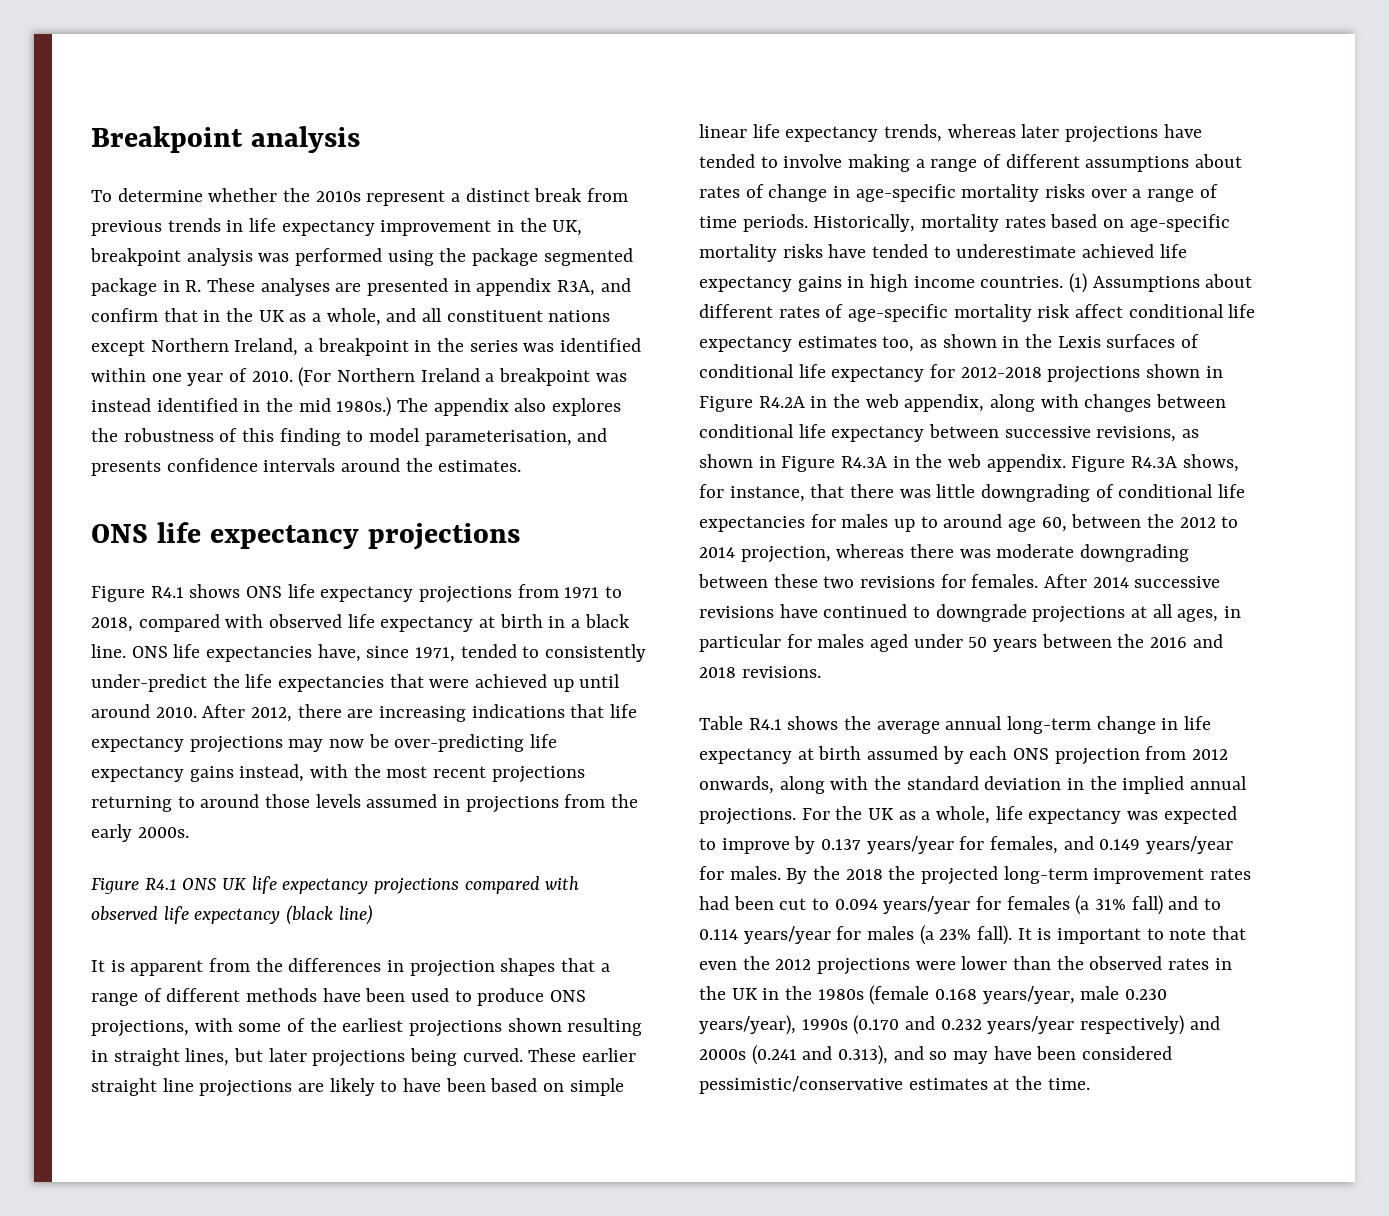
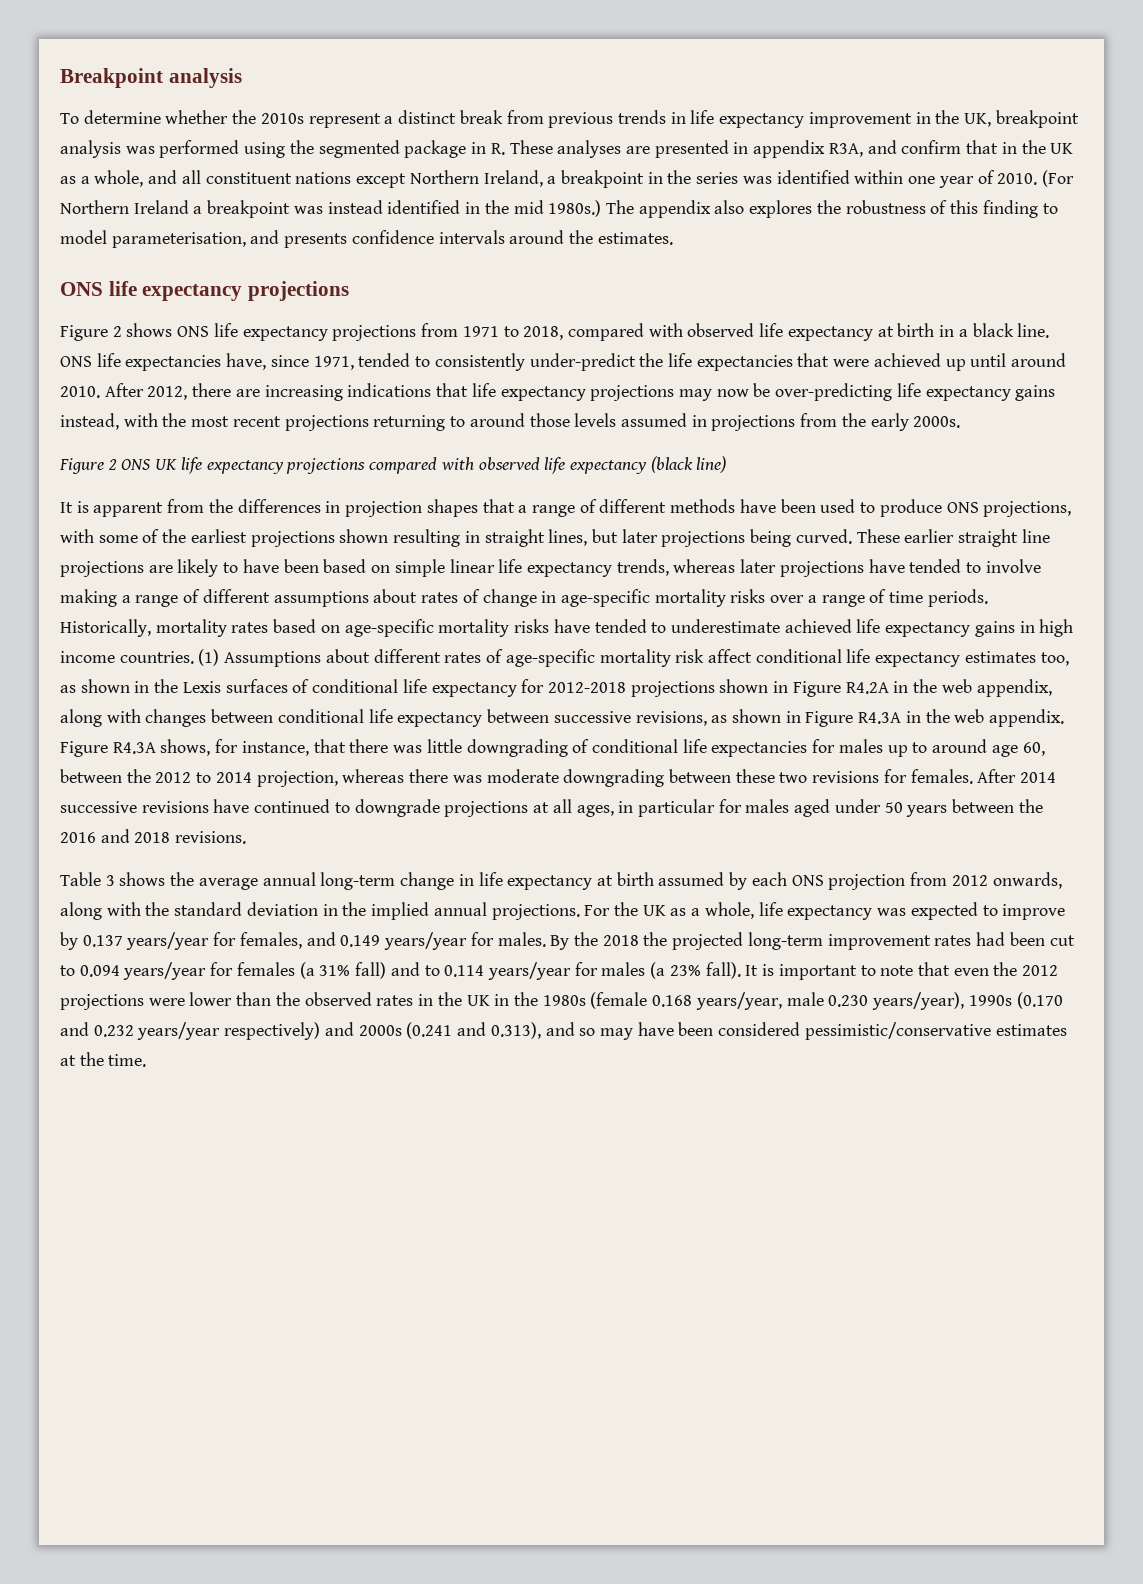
[472,248,539,266] package -> (314, 147) none
[150,586,184,598] R4.1 -> [112,326,122,337] 2
[144,878,177,890] R4.1 -> [107,459,117,470] 2
[748,718,782,730] R4.1 -> [105,875,115,886] 3

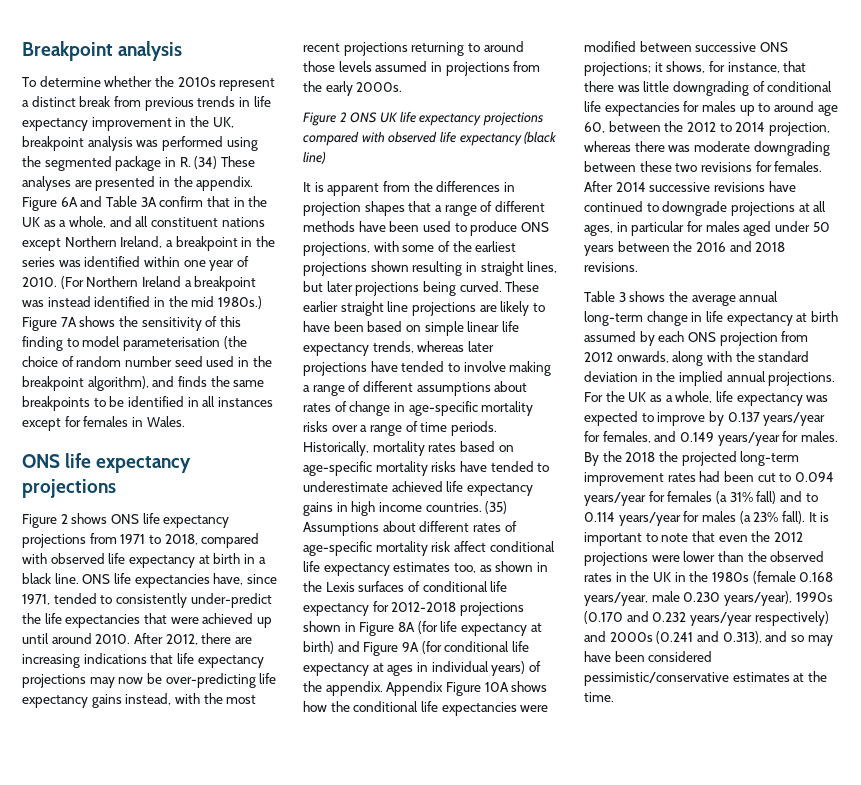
(505, 149) none -> [194,156,218,169] (34)
[753,140,897,158] appendix R3A, and -> [173,176,254,191] [22,196,157,211] the appendix. Figure 6A and Table 3A
[605,200,926,218] The appendix also explores the robustness -> [22,316,202,331] Figure 7A shows the sensitivity
[111,230,673,248] parameterisation, and presents confidence intervals around the estimates. -> [122,336,247,351] [22,356,272,367] [22,376,265,391] [22,396,273,411] [22,416,185,431] parameterisation (the choice of random number seed used in the breakpoint algorithm), and finds the same breakpoints to be identified in all instances except for females in Wales.
[198,649,220,666] (1) -> [485,501,508,514] (35)
[845,679,1052,697] [60,709,1065,727] [60,741,156,757] R4.2A in the web appendix, along with changes between conditional life expectancy between successive revisions, as shown in Figure R4.3A in the web appendix. Figure R4.3A -> [397,621,542,636] [303,641,529,656] [303,661,541,676] [303,681,548,696] [303,701,549,716] [584,41,788,52] [584,62,663,76] 8A (for life expectancy at birth) and Figure 9A (for conditional life expectancy at ages in individual years) of the appendix. Appendix Figure 10A shows how the conditional life expectancies were modified between successive ONS projections; it

